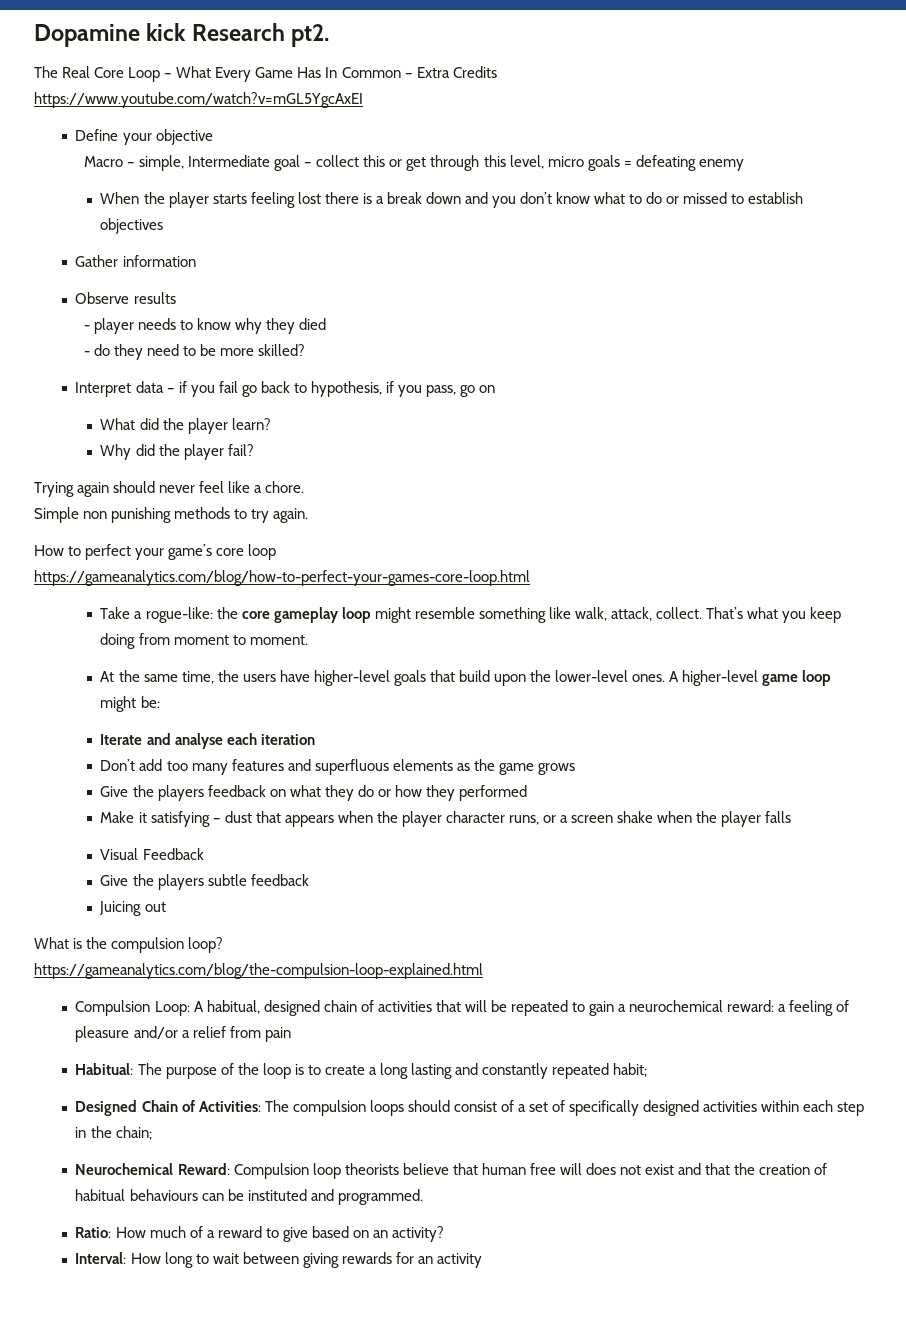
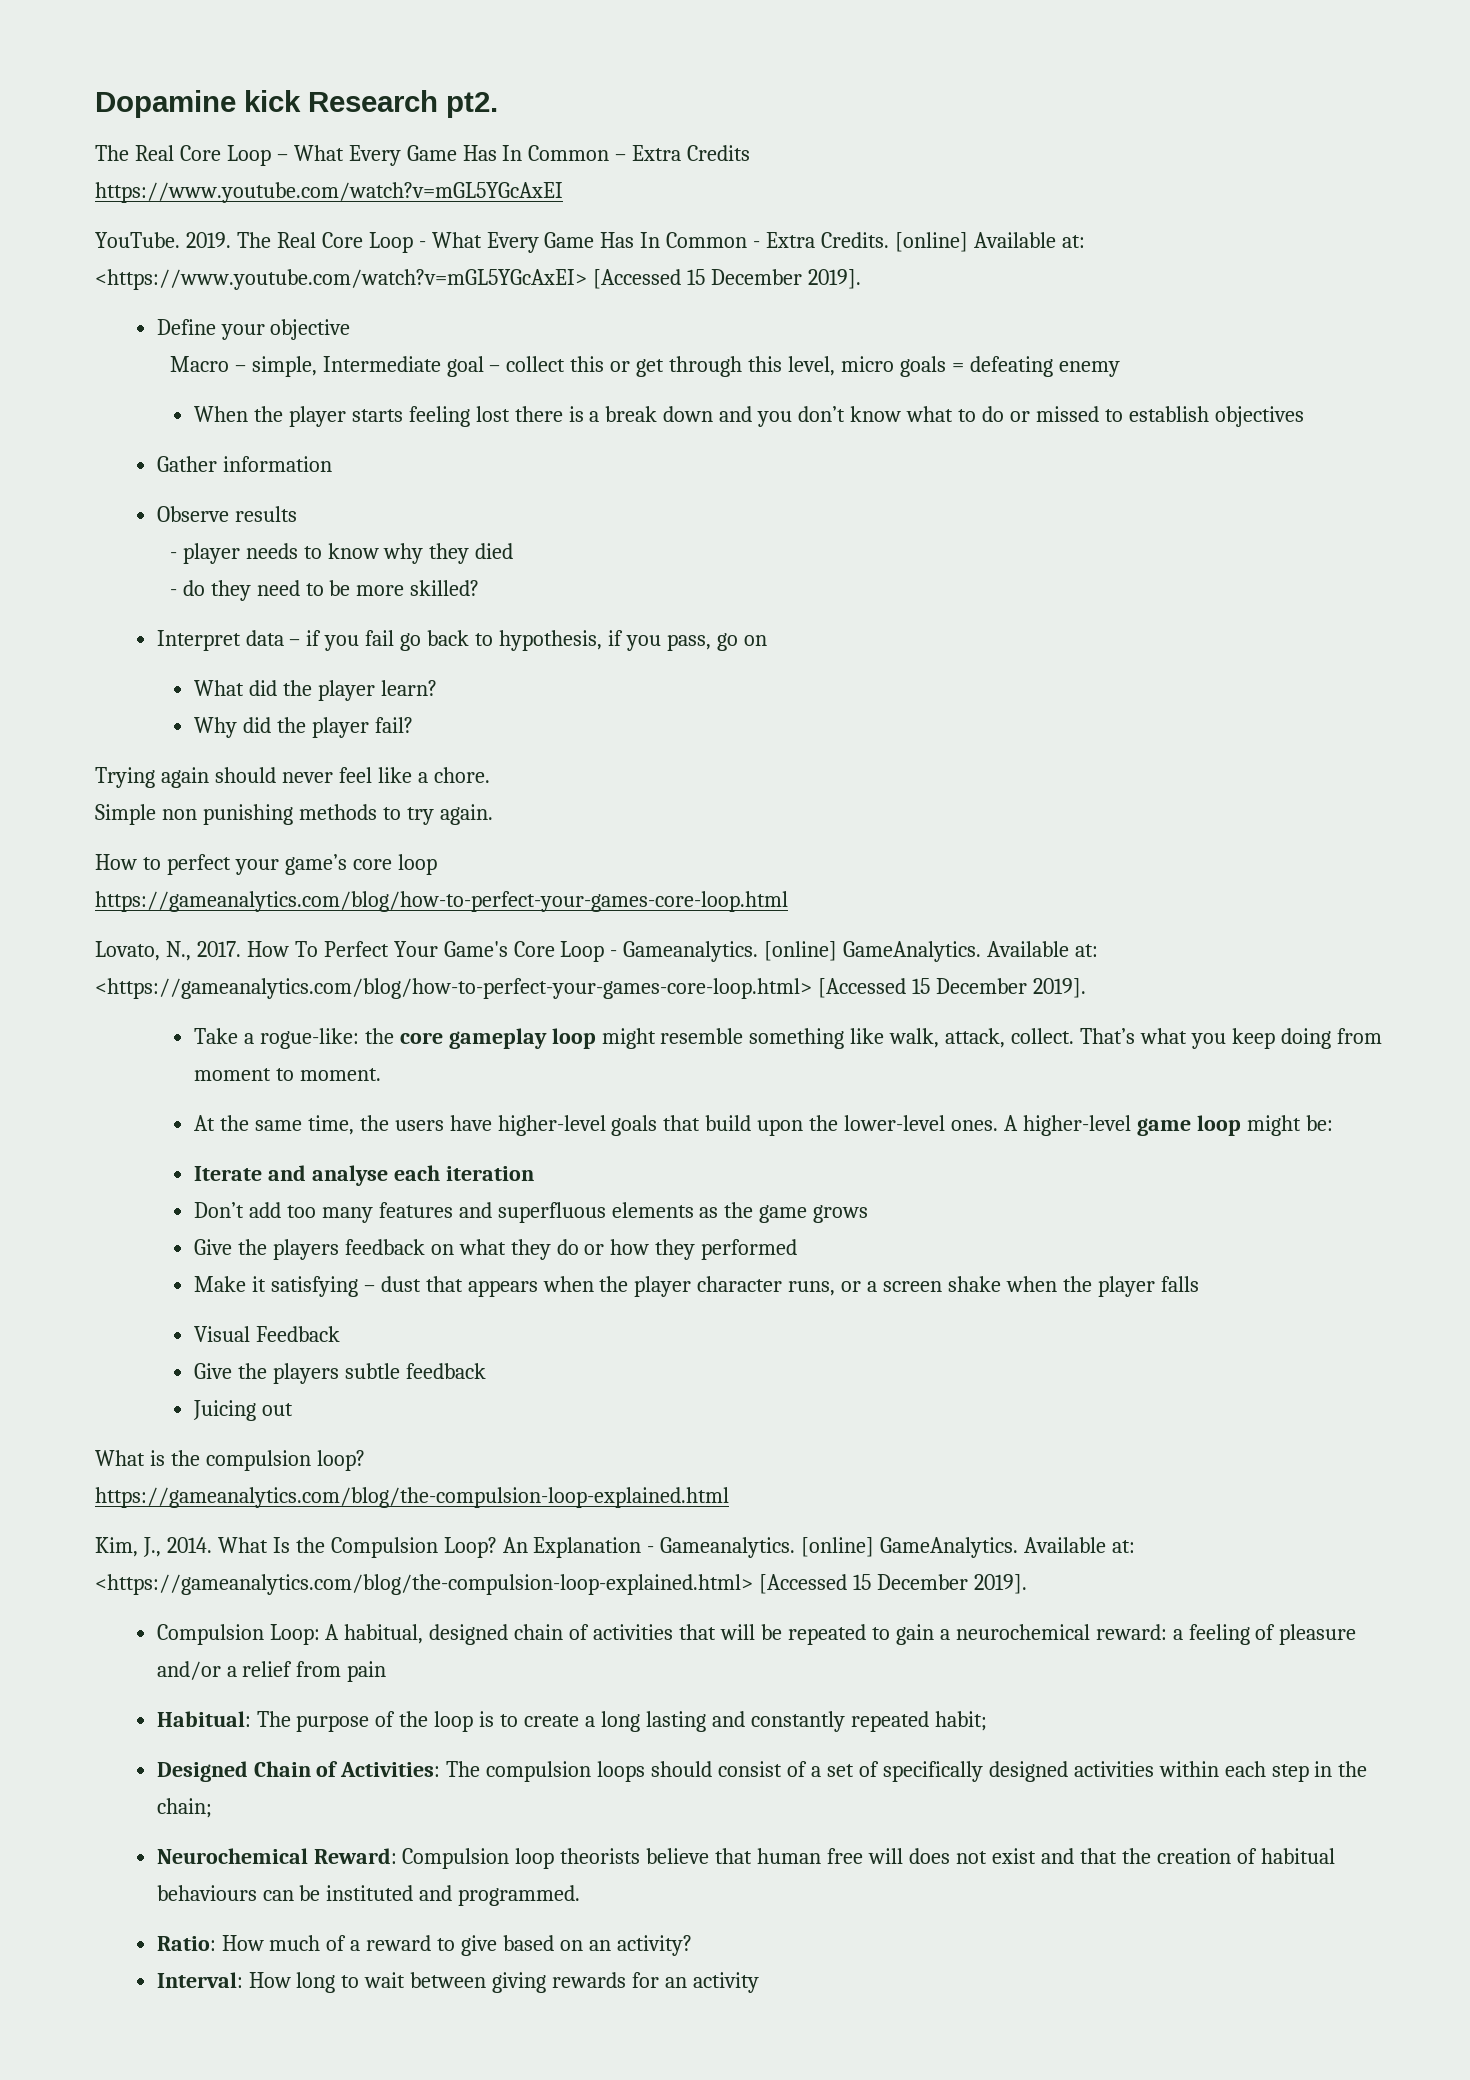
[34,92,363,108] https://www.youtube.com/watch?v=mGL5YgcAxEI -> [95,182,563,203] [95,232,1085,253] [95,269,861,290] https://www.youtube.com/watch?v=mGL5YGcAxEI // YouTube. 2019. The Real Core Loop - What Every Game Has In Common - Extra Credits. [online] Available at: <https://www.youtube.com/watch?v=mGL5YGcAxEI> [Accessed 15 December 2019].
(530, 578) none -> [95,941,1099,962] [95,978,1086,999] // Lovato, N., 2017. How To Perfect Your Game's Core Loop - Gameanalytics. [online] GameAnalytics. Available at: <https://gameanalytics.com/blog/how-to-perfect-your-games-core-loop.html> [Accessed 15 December 2019].
(483, 971) none -> [95,1537,1136,1558] [95,1574,1027,1595] // Kim, J., 2014. What Is the Compulsion Loop? An Explanation - Gameanalytics. [online] GameAnalytics. Available at: <https://gameanalytics.com/blog/the-compulsion-loop-explained.html> [Accessed 15 December 2019].

